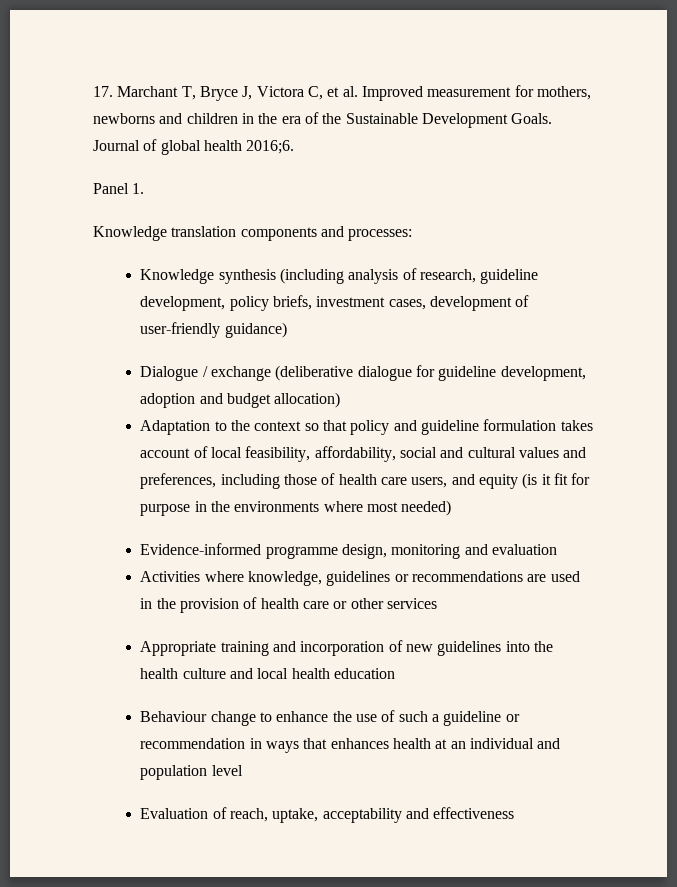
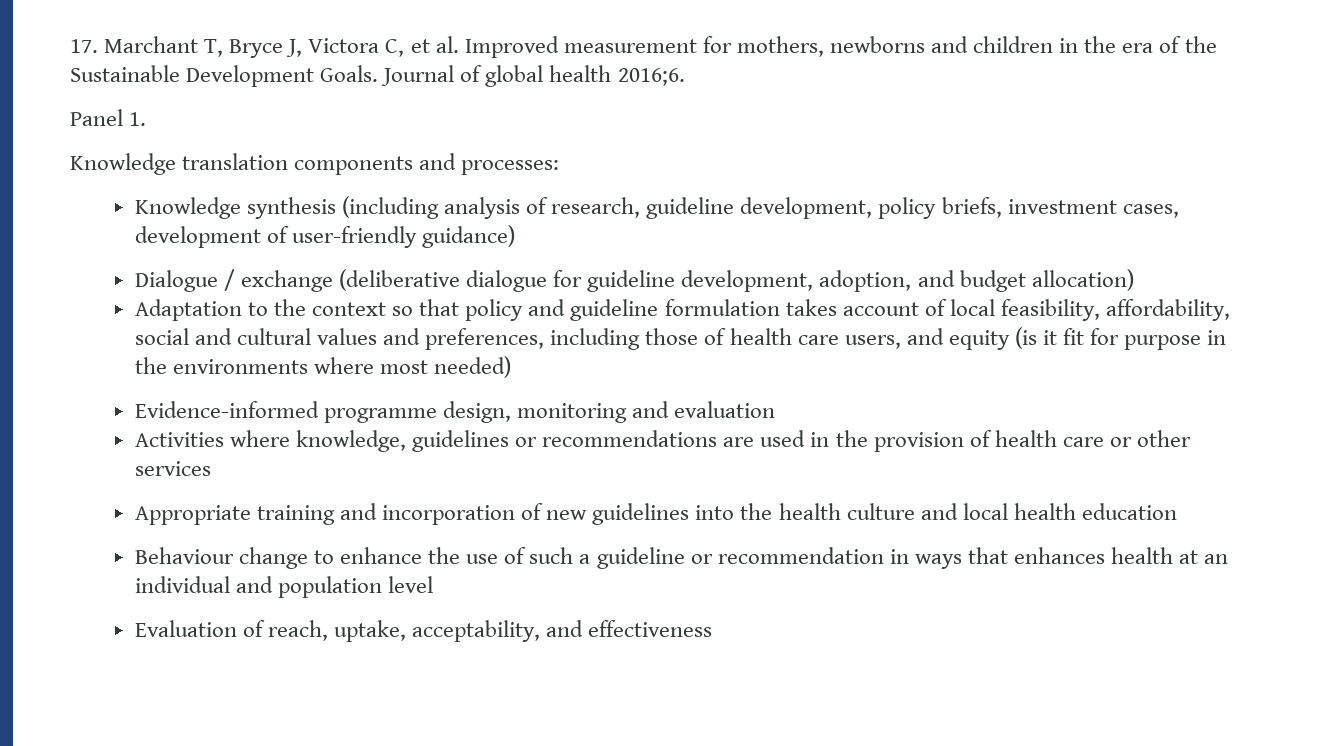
[140,393,196,408] adoption -> [819,270,912,292] adoption,
[322,808,402,823] acceptability -> [412,620,541,642] acceptability,

